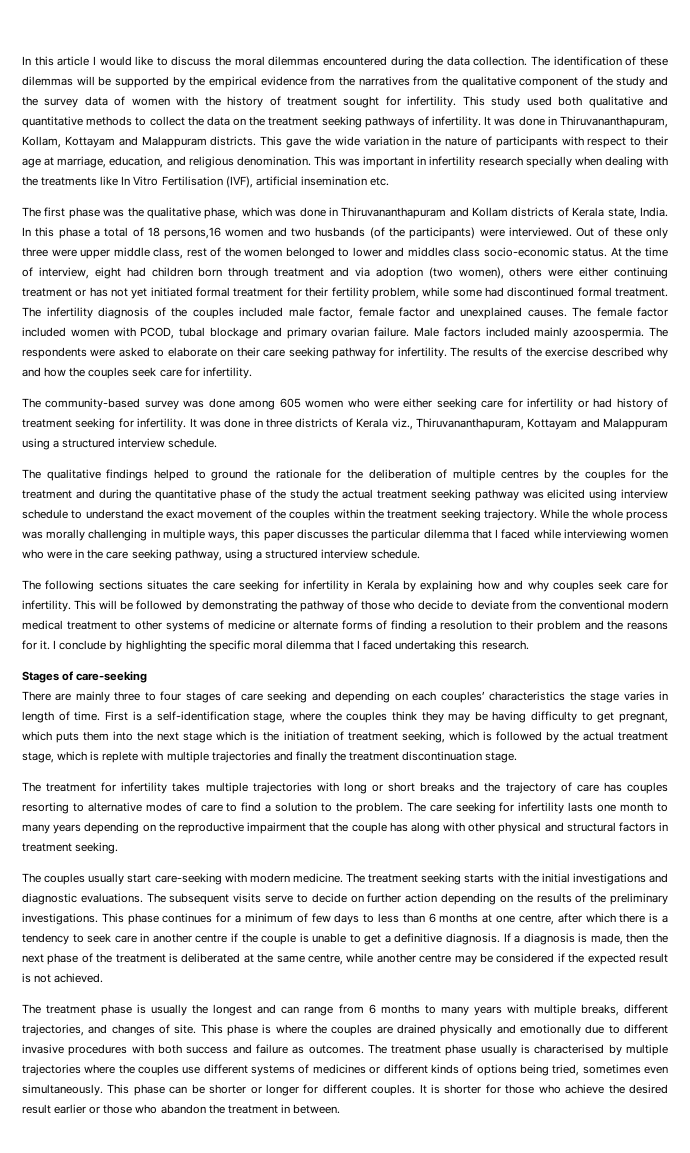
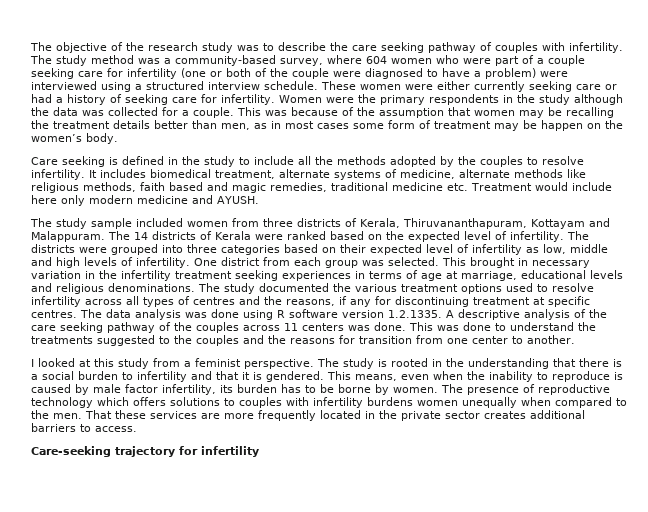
[22,56,669,68] [22,76,668,88] [22,96,669,108] [22,116,668,128] [22,136,668,148] [22,156,668,168] [22,176,389,188] [22,207,669,219] [22,227,668,239] [22,247,668,259] [22,267,668,279] [22,287,669,299] [22,307,668,319] [22,327,668,339] [22,347,669,359] [22,367,252,379] [22,398,669,410] [22,418,668,430] [22,438,218,450] [22,469,668,481] [22,489,668,501] [22,509,668,521] [22,529,668,541] [22,549,421,561] [22,580,668,592] [22,600,668,612] [22,620,669,632] [22,640,529,652] [22,671,148,683] [22,691,669,703] [22,711,669,723] [22,731,668,743] [22,751,518,763] [22,782,668,794] [22,802,669,814] [22,822,668,834] [22,842,119,854] [22,873,668,885] [22,893,668,905] [22,913,669,925] [22,933,669,945] [22,953,668,965] [22,973,104,983] [22,1004,668,1016] [22,1024,669,1036] [22,1044,668,1056] [22,1064,669,1076] [22,1084,669,1096] [22,1104,340,1114] In this article I would like to discuss the moral dilemmas encountered during the data collection. The identification of these dilemmas will be supported by the empirical evidence from the narratives from the qualitative component of the study and the survey data of women with the history of treatment sought for infertility. This study used both qualitative and quantitative methods to collect the data on the treatment seeking pathways of infertility. It was done in Thiruvananthapuram, Kollam, Kottayam and Malappuram districts. This gave the wide variation in the nature of participants with respect to their age at marriage, education, and religious denomination. This was important in infertility research specially when dealing with the treatments like In Vitro Fertilisation (IVF), artificial insemination etc. // The first phase was the qualitative phase, which was done in Thiruvananthapuram and Kollam districts of Kerala state, India. In this phase a total of 18 persons,16 women and two husbands (of the participants) were interviewed. Out of these only three were upper middle class, rest of the women belonged to lower and middles class socio-economic status. At the time of interview, eight had children born through treatment and via adoption (two women), others were either continuing treatment or has not yet initiated formal treatment for their fertility problem, while some had discontinued formal treatment. The infertility diagnosis of the couples included male factor, female factor and unexplained causes. The female factor included women with PCOD, tubal blockage and primary ovarian failure. Male factors included mainly azoospermia. The respondents were asked to elaborate on their care seeking pathway for infertility. The results of the exercise described why and how the couples seek care for infertility. // The community-based survey was done among 605 women who were either seeking care for infertility or had history of treatment seeking for infertility. It was done in three districts of Kerala viz., Thiruvananthapuram, Kottayam and Malappuram using a structured interview schedule. // The qualitative findings helped to ground the rationale for the deliberation of multiple centres by the couples for the treatment and during the quantitative phase of the study the actual treatment seeking pathway was elicited using interview schedule to understand the exact movement of the couples within the treatment seeking trajectory. While the whole process was morally challenging in multiple ways, this paper discusses the particular dilemma that I faced while interviewing women who were in the care seeking pathway, using a structured interview schedule. // The following sections situates the care seeking for infertility in Kerala by explaining how and why couples seek care for infertility. This will be followed by demonstrating the pathway of those who decide to deviate from the conventional modern medical treatment to other systems of medicine or alternate forms of finding a resolution to their problem and the reasons for it. I conclude by highlighting the specific moral dilemma that I faced undertaking this research. // Stages of care-seeking // There are mainly three to four stages of care seeking and depending on each couples’ characteristics the stage varies in length of time. First is a self-identification stage, where the couples think they may be having difficulty to get pregnant, which puts them into the next stage which is the initiation of treatment seeking, which is followed by the actual treatment stage, which is replete with multiple trajectories and finally the treatment discontinuation stage. // The treatment for infertility takes multiple trajectories with long or short breaks and the trajectory of care has couples resorting to alternative modes of care to find a solution to the problem. The care seeking for infertility lasts one month to many years depending on the reproductive impairment that the couple has along with other physical and structural factors in treatment seeking. // The couples usually start care-seeking with modern medicine. The treatment seeking starts with the initial investigations and diagnostic evaluations. The subsequent visits serve to decide on further action depending on the results of the preliminary investigations. This phase continues for a minimum of few days to less than 6 months at one centre, after which there is a tendency to seek care in another centre if the couple is unable to get a definitive diagnosis. If a diagnosis is made, then the next phase of the treatment is deliberated at the same centre, while another centre may be considered if the expected result is not achieved. // The treatment phase is usually the longest and can range from 6 months to many years with multiple breaks, different trajectories, and changes of site. This phase is where the couples are drained physically and emotionally due to different invasive procedures with both success and failure as outcomes. The treatment phase usually is characterised by multiple trajectories where the couples use different systems of medicines or different kinds of options being tried, sometimes even simultaneously. This phase can be shorter or longer for different couples. It is shorter for those who achieve the desired result earlier or those who abandon the treatment in between. -> [30,42,623,53] [30,55,585,66] [31,68,568,79] [31,81,617,92] [31,94,623,105] [31,107,614,118] [31,120,623,131] [31,133,118,144] [31,156,584,167] [31,169,586,180] [31,182,612,193] [31,195,259,206] [30,218,610,229] [31,231,589,242] [31,244,608,255] [31,257,590,268] [31,270,623,281] [31,283,594,294] [31,296,590,307] [31,309,607,320] [31,322,596,333] [31,335,575,346] [31,358,622,369] [31,371,623,382] [31,384,610,395] [31,397,627,408] [31,410,585,421] [31,423,137,432] [31,446,259,457] The objective of the research study was to describe the care seeking pathway of couples with infertility. The study method was a community-based survey, where 604 women who were part of a couple seeking care for infertility (one or both of the couple were diagnosed to have a problem) were interviewed using a structured interview schedule. These women were either currently seeking care or had a history of seeking care for infertility. Women were the primary respondents in the study although the data was collected for a couple. This was because of the assumption that women may be recalling the treatment details better than men, as in most cases some form of treatment may be happen on the women’s body. // Care seeking is defined in the study to include all the methods adopted by the couples to resolve infertility. It includes biomedical treatment, alternate systems of medicine, alternate methods like religious methods, faith based and magic remedies, traditional medicine etc. Treatment would include here only modern medicine and AYUSH. // The study sample included women from three districts of Kerala, Thiruvananthapuram, Kottayam and Malappuram. The 14 districts of Kerala were ranked based on the expected level of infertility. The districts were grouped into three categories based on their expected level of infertility as low, middle and high levels of infertility. One district from each group was selected. This brought in necessary variation in the infertility treatment seeking experiences in terms of age at marriage, educational levels and religious denominations. The study documented the various treatment options used to resolve infertility across all types of centres and the reasons, if any for discontinuing treatment at specific centres. The data analysis was done using R software version 1.2.1335. A descriptive analysis of the care seeking pathway of the couples across 11 centers was done. This was done to understand the treatments suggested to the couples and the reasons for transition from one center to another. // I looked at this study from a feminist perspective. The study is rooted in the understanding that there is a social burden to infertility and that it is gendered. This means, even when the inability to reproduce is caused by male factor infertility, its burden has to be borne by women. The presence of reproductive technology which offers solutions to couples with infertility burdens women unequally when compared to the men. That these services are more frequently located in the private sector creates additional barriers to access. // Care-seeking trajectory for infertility

